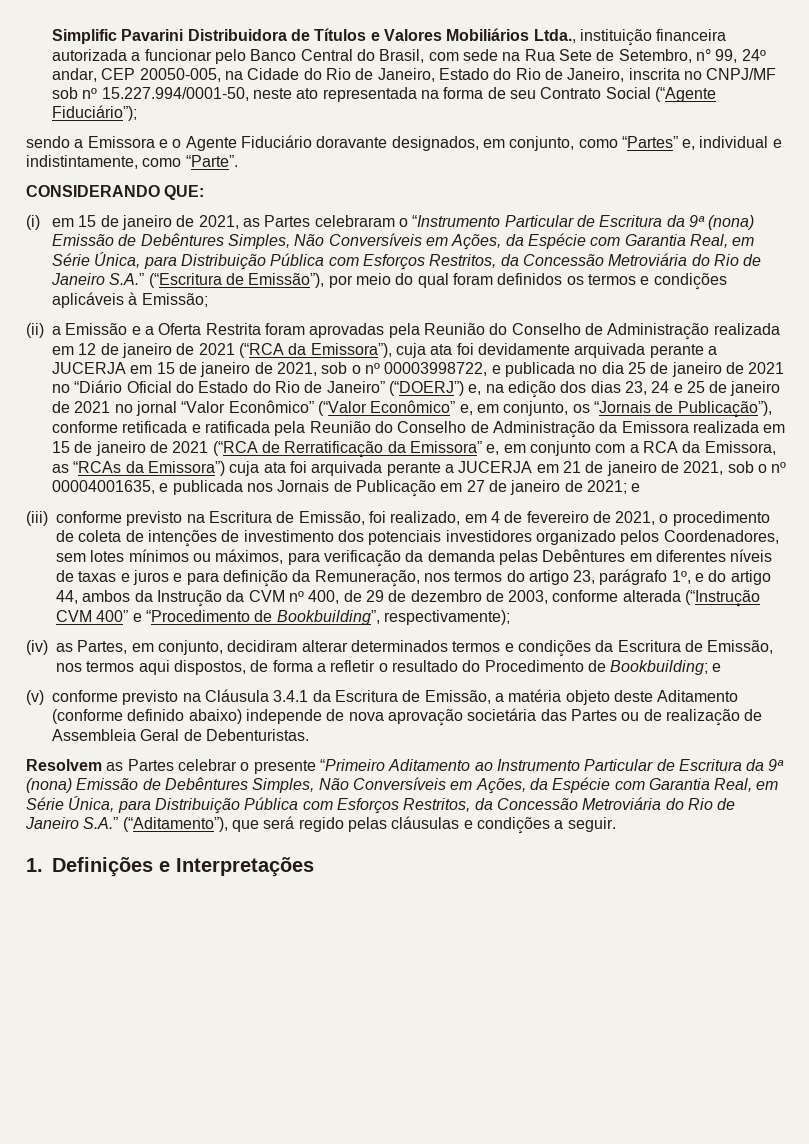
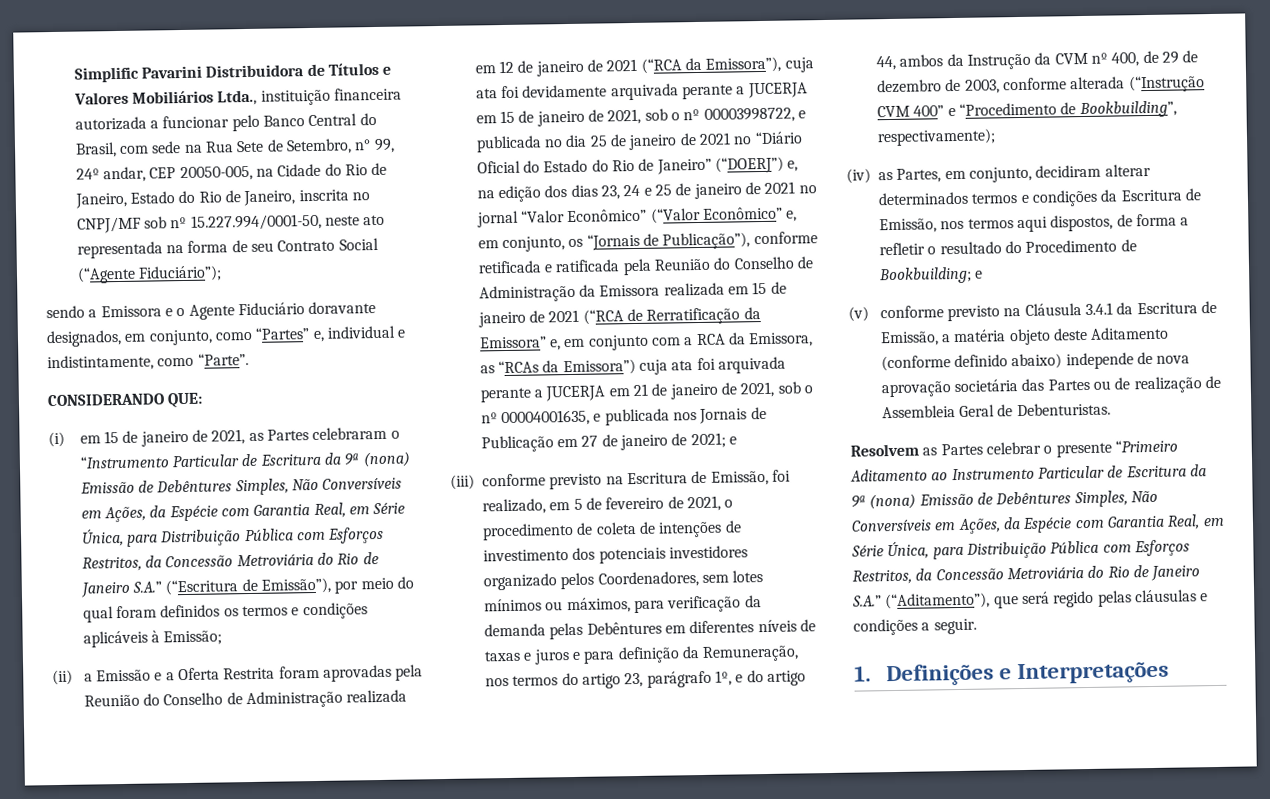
[490,511,500,523] 4 -> [573,498,583,510] 5

